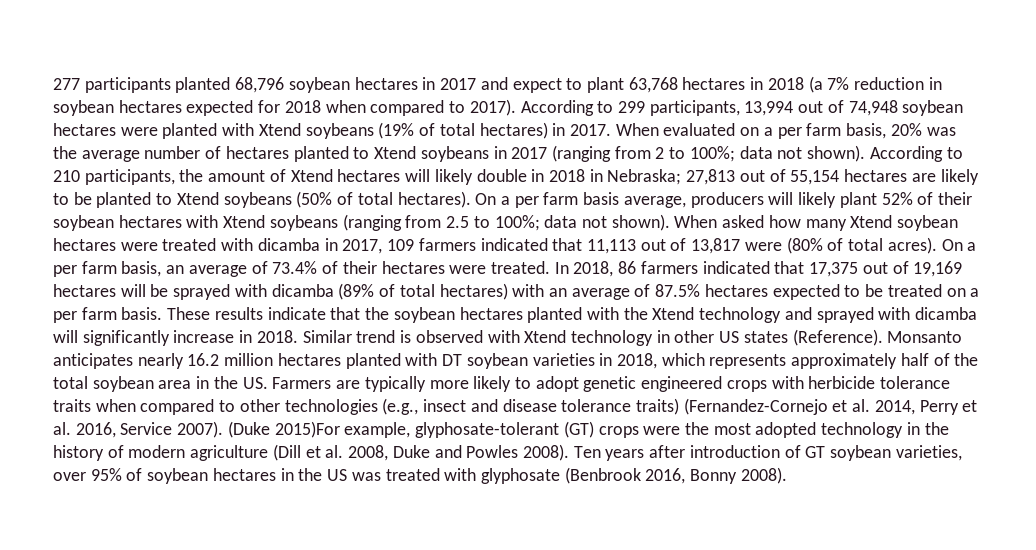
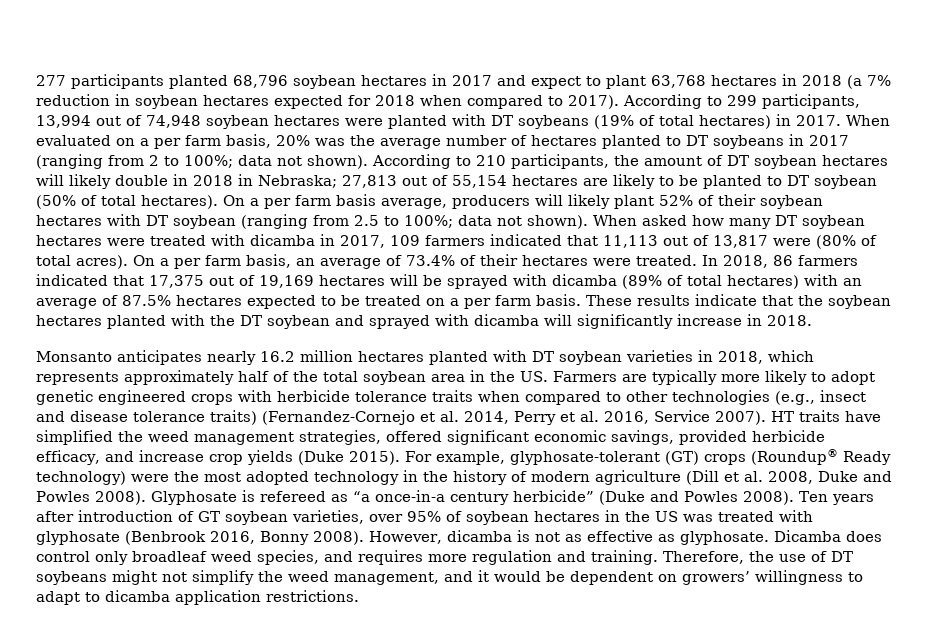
[258,123,301,136] Xtend -> [491,115,513,126] DT
[374,146,417,159] Xtend -> [686,135,708,146] DT
[290,169,333,182] Xtend -> [727,155,817,169] DT soybean
[176,192,292,208] Xtend soybeans -> [787,175,877,189] DT soybean
[223,215,338,231] Xtend soybeans -> [146,215,236,229] DT soybean
[850,215,893,228] Xtend -> [775,215,797,226] DT
[652,307,782,323] Xtend technology -> [240,315,330,329] DT soybean
[302,329,883,346] Similar trend is observed with Xtend technology in other US states (Reference). -> (812, 320) //
[227,421,340,438] (Duke 2015)For -> [771,410,881,422] [36,430,825,445] [36,450,432,465] HT traits have simplified the weed management strategies, offered significant economic savings, provided herbicide efficacy, and increase crop yields (Duke 2015). For
(639, 432) none -> [750,449,891,465] [36,471,126,485] (Roundup® Ready technology)
(569, 452) none -> [151,490,794,505] Glyphosate is refereed as “a once-in-a century herbicide” (Duke and Powles 2008).
(787, 475) none -> [369,530,882,545] [36,550,853,565] [36,570,863,585] [36,590,359,605] However, dicamba is not as effective as glyphosate. Dicamba does control only broadleaf weed species, and requires more regulation and training. Therefore, the use of DT soybeans might not simplify the weed management, and it would be dependent on growers’ willingness to adapt to dicamba application restrictions.

